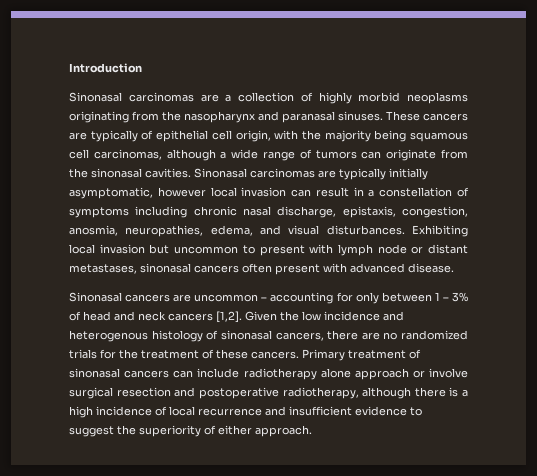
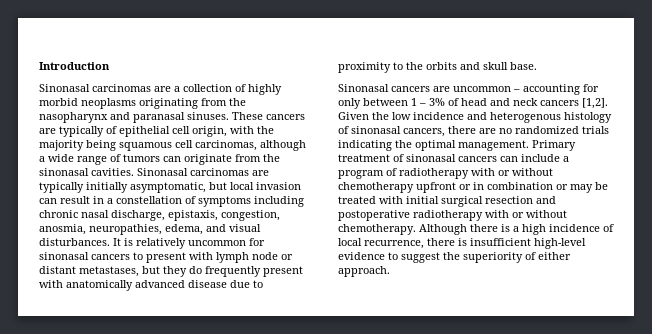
[157,187,206,197] however -> [209,182,227,190] but
[412,225,468,237] [69,244,239,254] Exhibiting local invasion but uncommon -> [113,238,265,249] [39,252,130,260] It is relatively uncommon for sinonasal cancers
[140,263,454,275] sinonasal cancers often present with advanced disease. -> [142,266,303,277] [39,280,263,291] [338,62,537,73] but they do frequently present with anatomically advanced disease due to proximity to the orbits and skull base.
[100,349,299,359] for the treatment of these cancers. -> [338,140,529,151] indicating the optimal management.
[243,368,468,380] [69,387,412,399] radiotherapy alone approach or involve surgical resection and postoperative radiotherapy, although -> [563,156,569,162] [338,168,553,179] [338,182,608,193] [338,196,556,207] [338,210,567,221] [338,224,467,235] a program of radiotherapy with or without chemotherapy upfront or in combination or may be treated with initial surgical resection and postoperative radiotherapy with or without chemotherapy. Although
[198,406,352,416] recurrence and insufficient -> [364,238,586,249] recurrence, there is insufficient high-level

